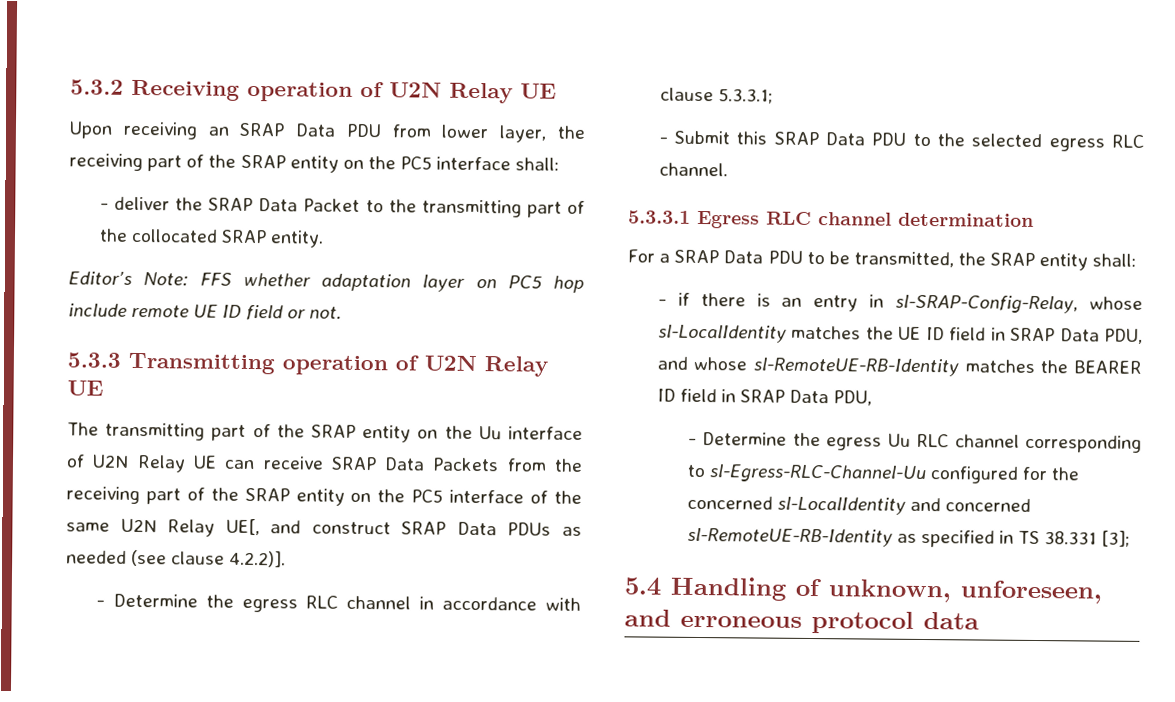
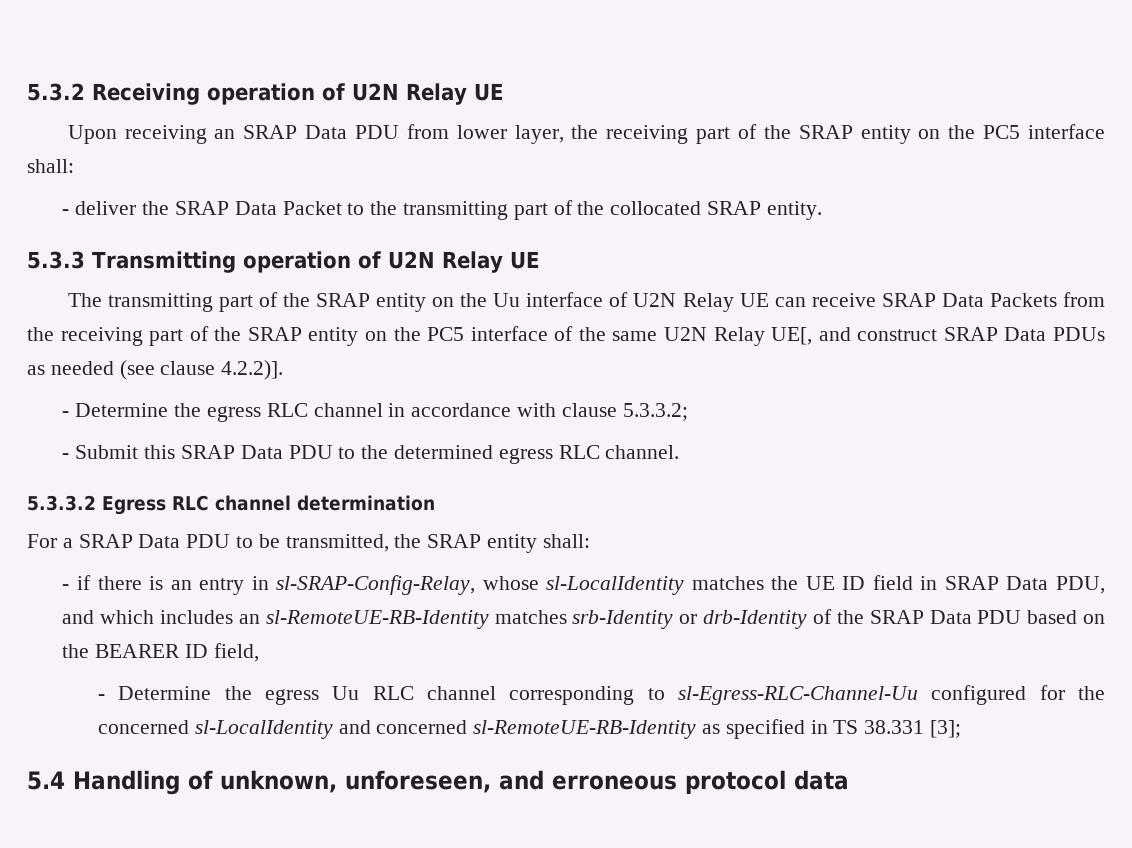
[68,271,584,293] [68,303,342,321] // Editor’s Note: FFS whether adaptation layer on PC5 hop include remote UE ID field or not. -> (822, 210) none
[717,88,773,104] 5.3.3.1; -> [622,403,688,421] 5.3.3.2;
[971,133,1043,148] selected -> [393,445,493,459] determined
[628,210,691,224] 5.3.3.1 -> [27,495,96,511] 5.3.3.2
[693,356,1142,377] [656,388,873,406] whose sl-RemoteUE-RB-Identity matches the BEARER ID field in SRAP Data PDU, -> [100,609,1105,629] [62,643,259,662] which includes an sl-RemoteUE-RB-Identity matches srb-Identity or drb-Identity of the SRAP Data PDU based on the BEARER ID field,

